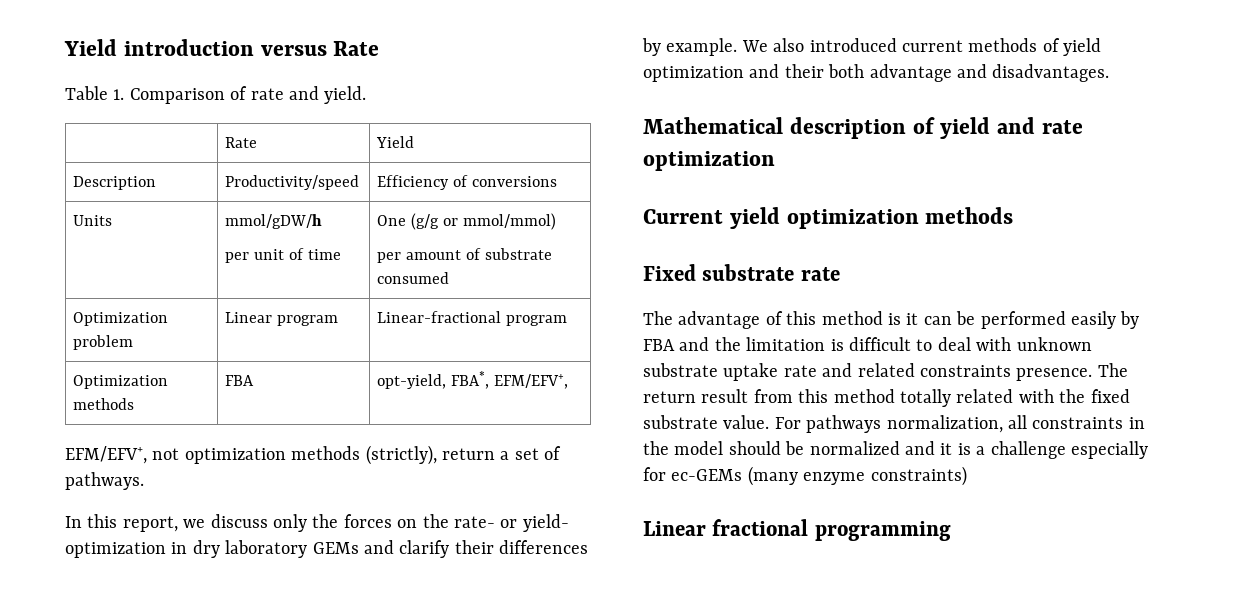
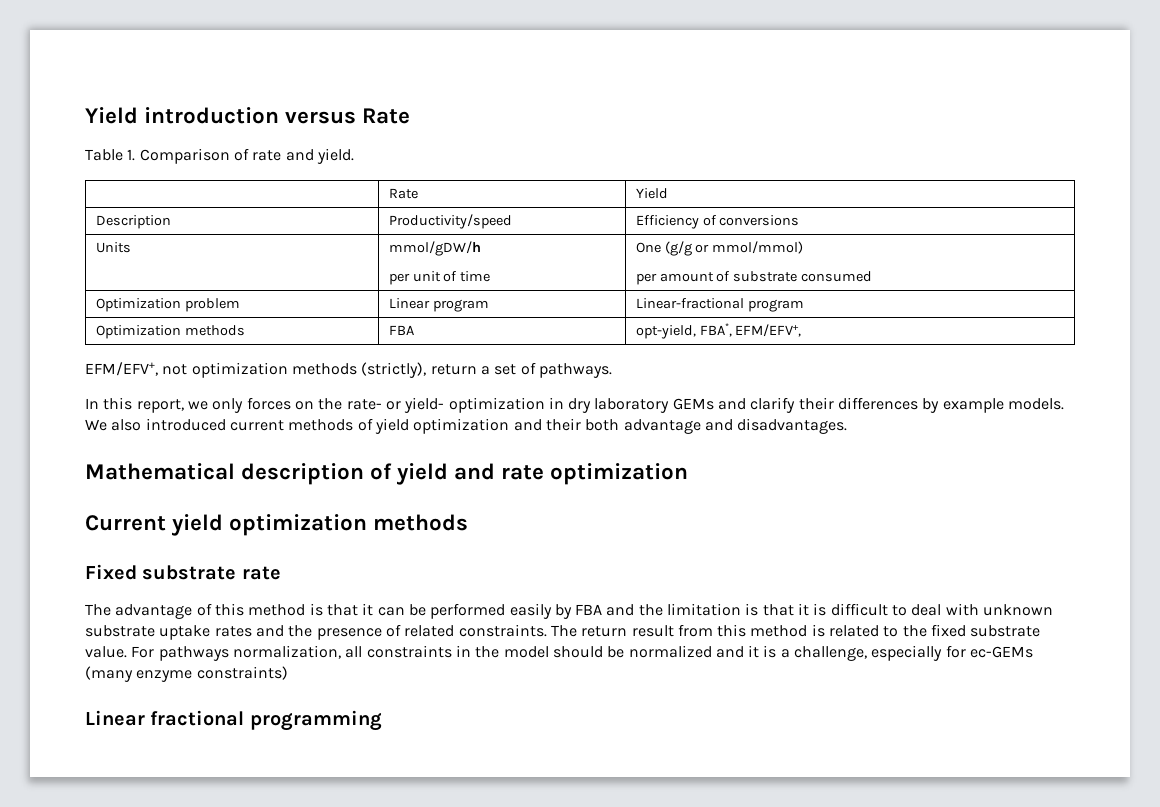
[210,514,339,532] discuss only the -> [212,398,244,413] only
[666,38,738,56] example. -> [942,398,1065,413] example models.
(901, 319) none -> [326,604,358,616] that
(844, 345) none -> [762,603,827,616] that it is
[783,363,1093,381] rate and related constraints presence. -> [214,624,547,640] rates and the presence of related constraints.
[900,389,1054,407] totally related with -> [811,624,899,637] is related to
[990,441,1066,459] challenge -> [794,646,868,661] challenge,

